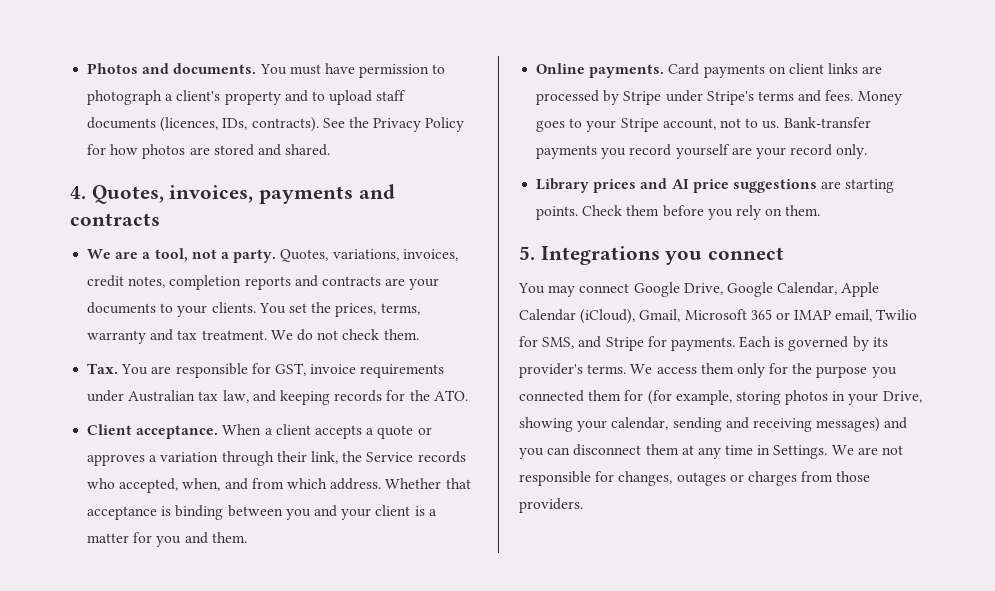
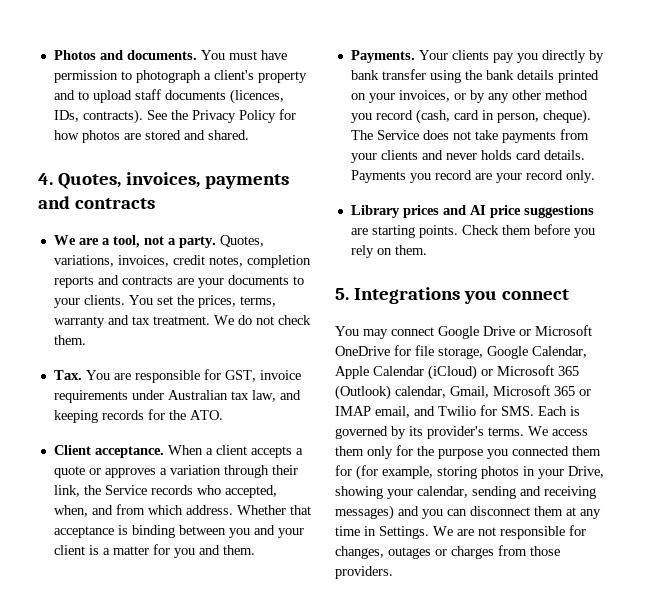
[536,63,883,78] [536,90,902,105] [536,117,871,132] [536,144,730,159] Online payments. Card payments on client links are processed by Stripe under Stripe's terms and fees. Money goes to your Stripe account, not to us. Bank-transfer payments you record yourself -> [350,50,604,63] [350,69,599,83] [350,90,588,103] [350,109,591,124] [350,129,589,143] [350,150,585,163] [350,170,472,183] Payments. Your clients pay you directly by bank transfer using the bank details printed on your invoices, or by any other method you record (cash, card in person, cheque). The Service does not take payments from your clients and never holds card details. Payments you record
[683,282,880,297] [519,309,636,324] Drive, Google Calendar, Apple Calendar (iCloud), -> [483,325,592,336] [335,345,587,359] [335,365,579,380] [335,385,446,400] Drive or Microsoft OneDrive for file storage, Google Calendar, Apple Calendar (iCloud) or Microsoft 365 (Outlook) calendar,
(873, 315) none -> [414,406,435,416] and
[542,336,735,351] SMS, and Stripe for payments. -> [501,406,534,416] SMS.

